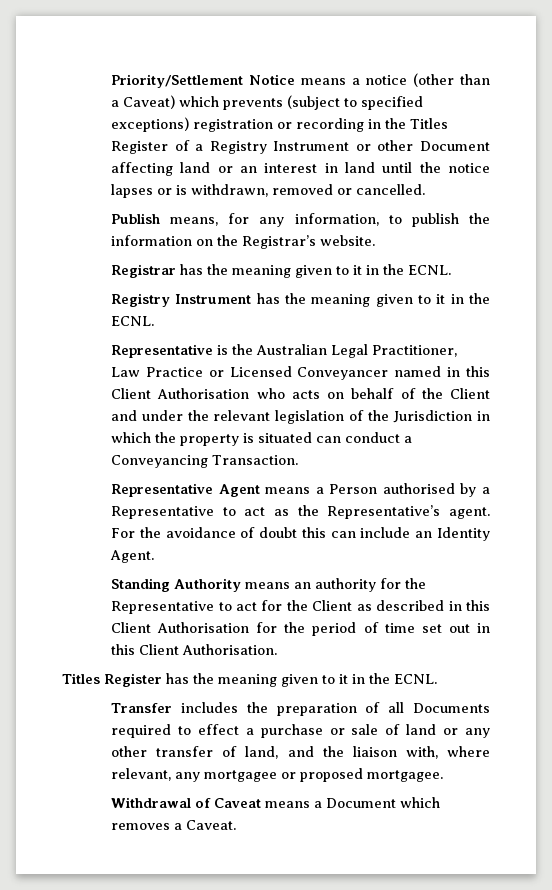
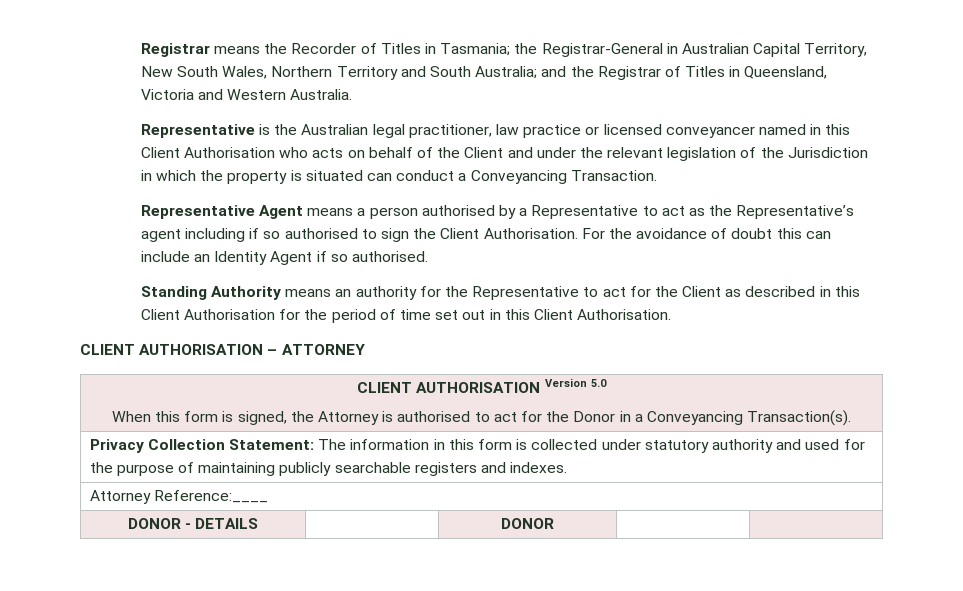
[111,73,491,88] [111,95,424,110] [111,117,449,132] [111,140,490,154] [111,162,490,176] [111,184,426,198] [111,213,490,227] [111,235,376,249] [111,264,452,278] [111,293,490,307] [111,316,155,326] [111,344,458,358] [111,366,389,380] Priority/Settlement Notice means a notice (other than a Caveat) which prevents (subject to specified exceptions) registration or recording in the Titles Register of a Registry Instrument or other Document affecting land or an interest in land until the notice lapses or is withdrawn, removed or cancelled. // Publish means, for any information, to publish the information on the Registrar’s website. // Registrar has the meaning given to it in the ECNL. // Registry Instrument has the meaning given to it in the ECNL. // Representative is the Australian Legal Practitioner, Law Practice or Licensed Conveyancer -> [140,43,868,57] [140,66,828,80] [140,89,353,100] [140,124,755,138] Registrar means the Recorder of Titles in Tasmania; the Registrar-General in Australian Capital Territory, New South Wales, Northern Territory and South Australia; and the Registrar of Titles in Queensland, Victoria and Western Australia. // Representative is the Australian legal practitioner, law practice or licensed conveyancer
[329,484,378,494] Person -> [369,207,418,219] person
[448,507,490,519] agent. -> [140,228,578,242] agent including if so authorised to sign the Client Authorisation.
[110,550,155,563] Agent. -> [270,251,428,265] Agent if so authorised.
[62,673,437,687] [111,702,491,716] [111,724,491,738] [111,746,491,759] [111,768,444,782] [111,797,441,808] [111,820,237,830] Titles Register has the meaning given to it in the ECNL. // Transfer includes the preparation of all Documents required to effect a purchase or sale of land or any other transfer of land, and the liaison with, where relevant, any mortgagee or proposed mortgagee. // Withdrawal of Caveat means a Document which removes a Caveat. -> [80,344,365,355] [357,378,607,393] [111,410,852,426] [89,439,865,453] [89,462,568,476] [89,490,268,504] [127,518,259,529] [501,518,554,529] CLIENT AUTHORISATION – ATTORNEY // CLIENT AUTHORISATION Version 5.0 // When this form is signed, the Attorney is authorised to act for the Donor in a Conveyancing Transaction(s). // Privacy Collection Statement: The information in this form is collected under statutory authority and used for the purpose of maintaining publicly searchable registers and indexes. // Attorney Reference:____ // DONOR - DETAILS | | DONOR | |

